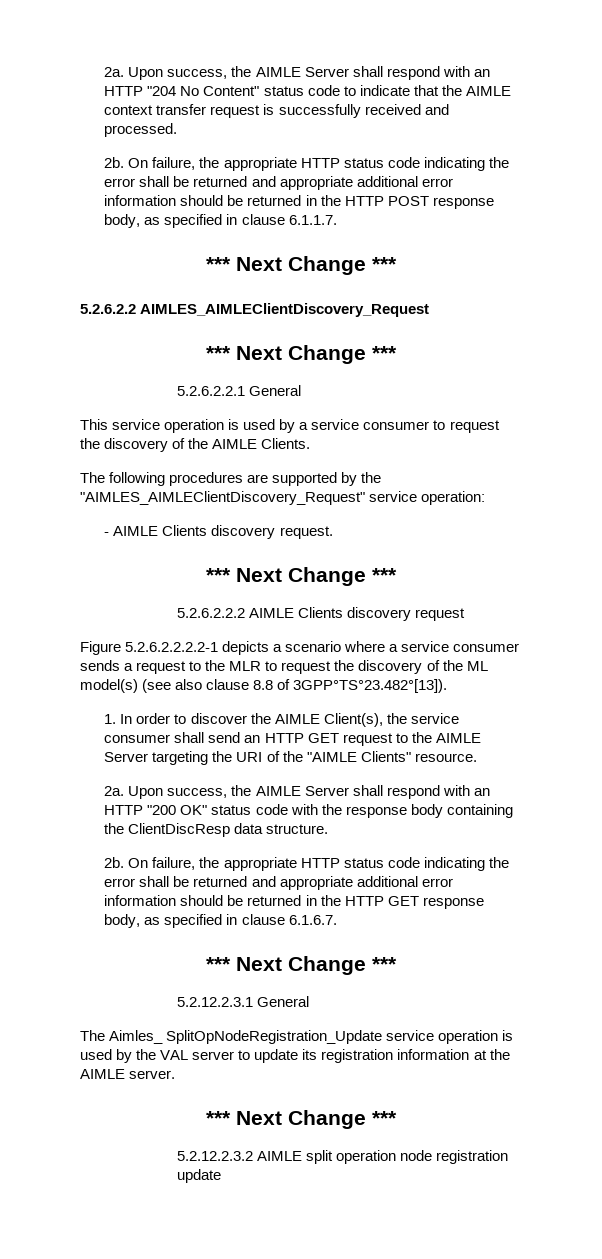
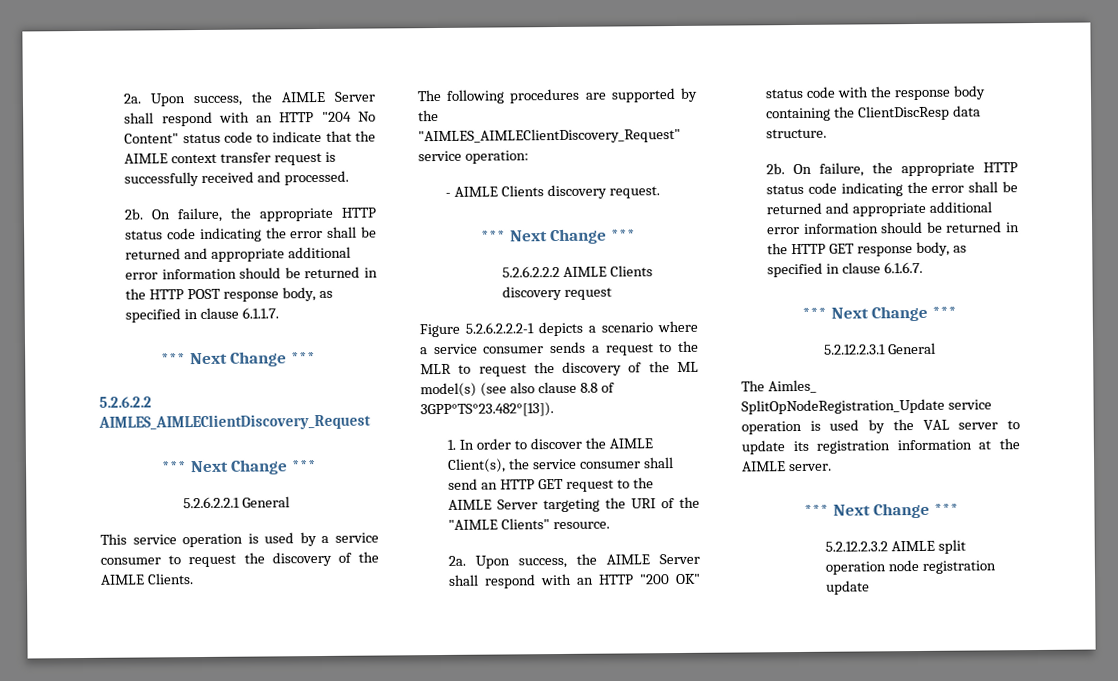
[125,642,219,652] 5.2.6.2.2.2.2-1 -> [465,322,534,334] 5.2.6.2.2.2-1

